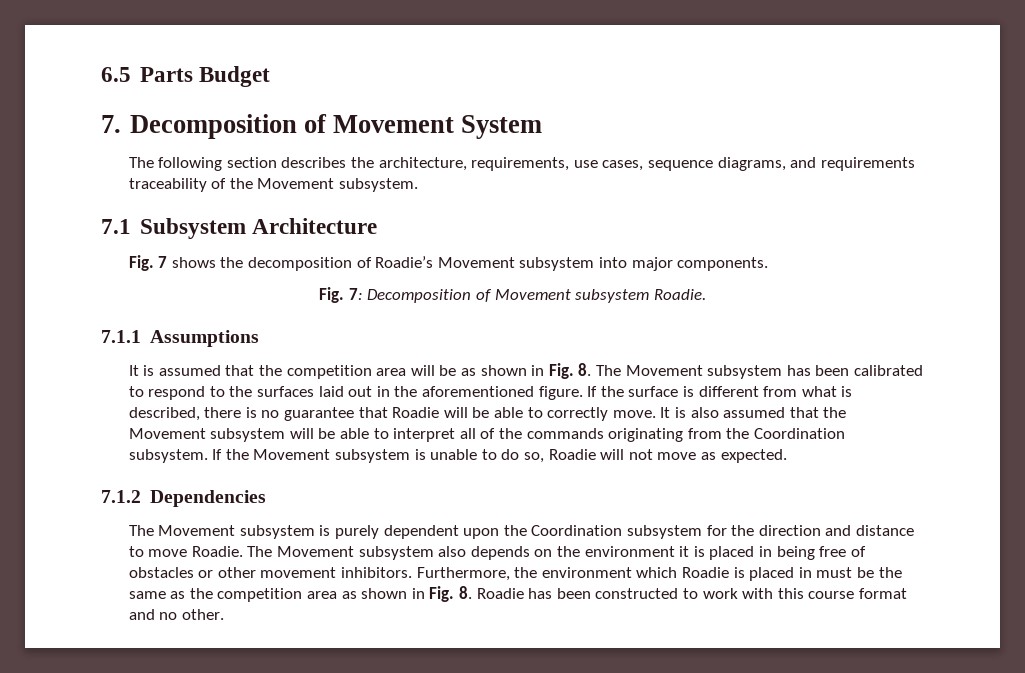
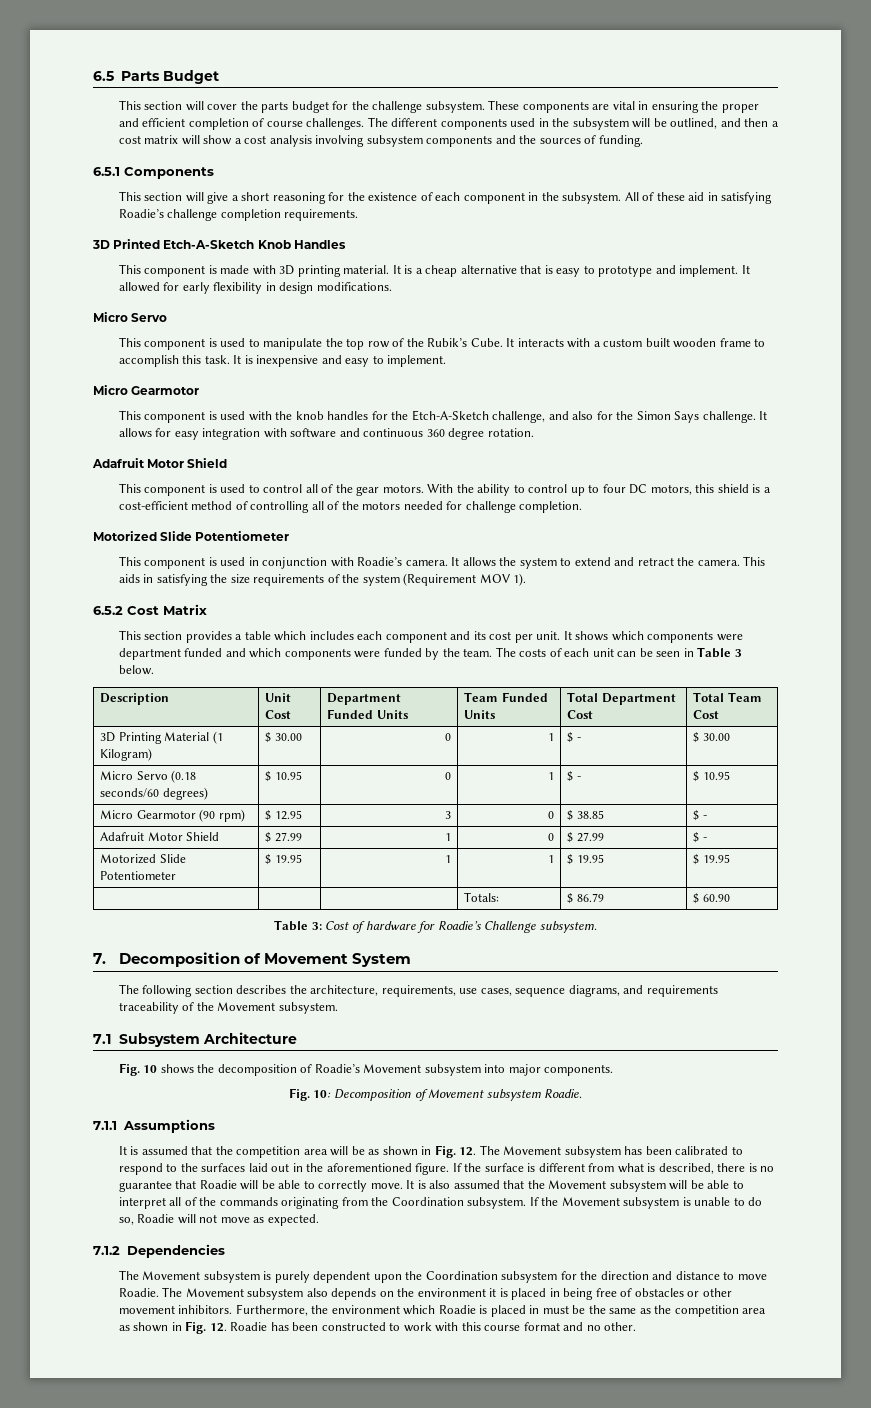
(270, 76) none -> [118,100,759,113] [118,117,779,130] [118,135,643,147] [93,167,214,179] [118,191,773,204] [118,209,359,221] [92,239,346,249] [118,264,750,277] [118,282,392,294] [93,312,168,322] [118,337,766,350] [118,355,447,367] [93,385,200,395] [118,410,768,423] [118,428,534,440] [92,458,228,468] [118,483,771,496] [118,501,583,513] [93,531,290,541] [118,556,766,569] [118,573,527,586] [93,604,207,615] [118,630,743,643] [118,647,742,660] [118,665,154,675] [100,693,170,705] [265,693,292,702] [265,710,292,719] [327,693,402,705] [327,709,408,719] [464,692,548,702] [464,710,496,719] [567,692,676,705] [567,710,594,719] [693,692,762,702] [693,710,720,719] [100,731,223,744] [100,748,153,761] [265,732,302,743] [444,733,451,741] [547,733,554,741] [567,732,581,743] [693,732,730,743] [100,770,197,783] [100,787,208,800] [265,771,302,782] [444,772,451,780] [547,772,554,780] [567,771,581,782] [693,771,730,782] [100,809,245,822] [265,810,302,821] [444,811,451,819] [547,811,554,819] [567,810,604,821] [693,810,707,821] [100,832,220,841] [265,832,302,843] [444,833,451,841] [547,833,554,841] [567,832,604,843] [693,832,707,843] [100,854,186,864] [100,871,177,880] [265,854,302,865] [444,855,451,863] [547,855,554,863] [567,854,604,865] [693,854,730,865] [464,892,500,902] [567,893,604,904] [693,893,730,904] [274,920,597,933] // This section will cover the parts budget for the challenge subsystem. These components are vital in ensuring the proper and efficient completion of course challenges. The different components used in the subsystem will be outlined, and then a cost matrix will show a cost analysis involving subsystem components and the sources of funding. // 6.5.1 Components // This section will give a short reasoning for the existence of each component in the subsystem. All of these aid in satisfying Roadie’s challenge completion requirements. // 3D Printed Etch-A-Sketch Knob Handles // This component is made with 3D printing material. It is a cheap alternative that is easy to prototype and implement. It allowed for early flexibility in design modifications. // Micro Servo // This component is used to manipulate the top row of the Rubik’s Cube. It interacts with a custom built wooden frame to accomplish this task. It is inexpensive and easy to implement. // Micro Gearmotor // This component is used with the knob handles for the Etch-A-Sketch challenge, and also for the Simon Says challenge. It allows for easy integration with software and continuous 360 degree rotation. // Adafruit Motor Shield // This component is used to control all of the gear motors. With the ability to control up to four DC motors, this shield is a cost-efficient method of controlling all of the motors needed for challenge completion. // Motorized Slide Potentiometer // This component is used in conjunction with Roadie’s camera. It allows the system to extend and retract the camera. This aids in satisfying the size requirements of the system (Requirement MOV 1). // 6.5.2 Cost Matrix // This section provides a table which includes each component and its cost per unit. It shows which components were department funded and which components were funded by the team. The costs of each unit can be seen in Table 3 below. // Description | Unit Cost | Department Funded Units | Team Funded Units | Total Department Cost | Total Team Cost // 3D Printing Material (1 Kilogram) | $ 30.00 | 0 | 1 | $ - | $ 30.00 // Micro Servo (0.18 seconds/60 degrees) | $ 10.95 | 0 | 1 | $ - | $ 10.95 // Micro Gearmotor (90 rpm) | $ 12.95 | 3 | 0 | $ 38.85 | $ - // Adafruit Motor Shield | $ 27.99 | 1 | 0 | $ 27.99 | $ - // Motorized Slide Potentiometer | $ 19.95 | 1 | 1 | $ 19.95 | $ 19.95 // | | | Totals: | $ 86.79 | $ 60.90 // Table 3: Cost of hardware for Roadie’s Challenge subsystem.
[158,256,168,268] 7 -> [143,1065,158,1073] 10
[348,288,363,300] 7: -> [313,1090,332,1098] 10:
[578,363,592,376] 8. -> [459,1147,477,1156] 12.
[459,586,473,599] 8. -> [209,1323,227,1332] 12.

